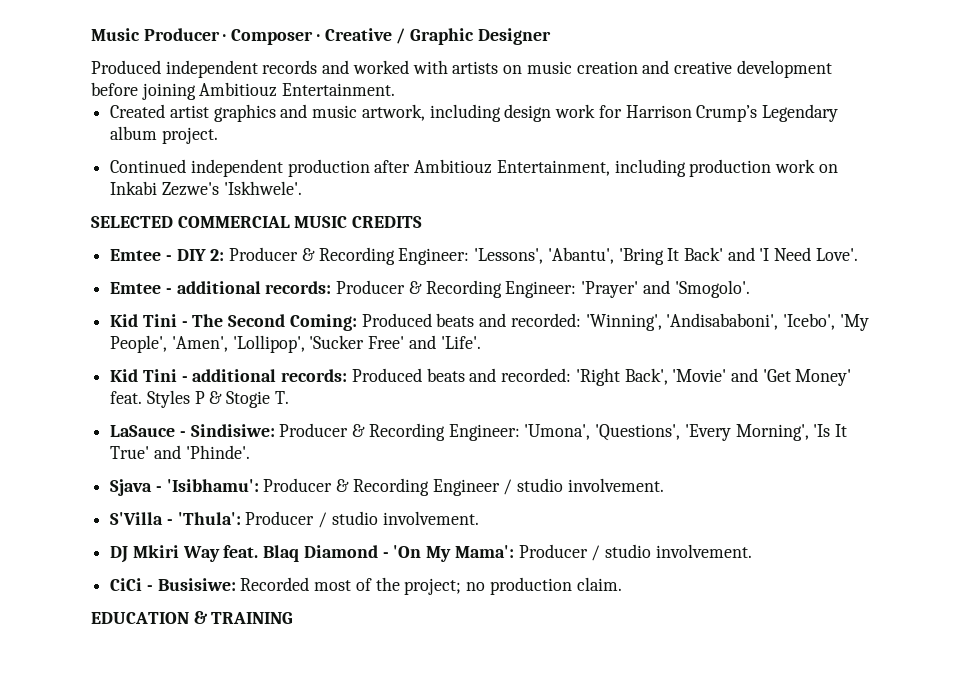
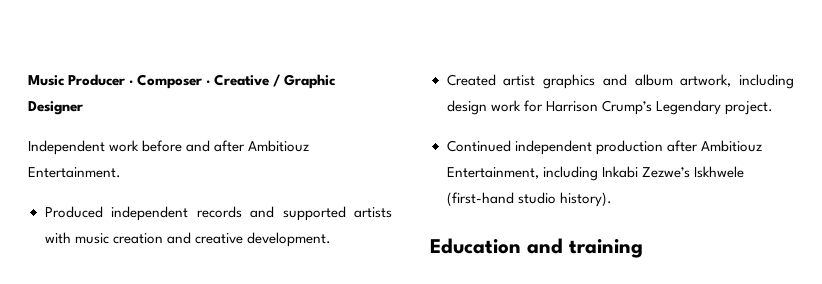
[91,60,832,78] [91,82,396,100] Produced independent records and worked with artists on music creation and creative development before joining Ambitiouz Entertainment. -> [28,140,310,155] [28,167,121,178] [44,206,392,221] [44,232,331,247] Independent work before and after Ambitiouz Entertainment. // Produced independent records and supported artists with music creation and creative development.
[312,105,358,118] music -> [634,74,673,86] album
[110,126,158,140] album -> (721, 107) none
[689,159,838,177] [110,181,302,196] [91,216,423,228] [110,247,858,265] [110,280,750,298] [110,313,869,331] [110,335,481,353] [110,368,852,386] [110,390,289,408] [110,423,847,441] [110,445,250,459] [110,478,664,496] [110,511,479,528] [110,544,752,563] [110,577,622,595] [91,611,294,624] production work on Inkabi Zezwe's 'Iskhwele'. // SELECTED COMMERCIAL MUSIC CREDITS // Emtee - DIY 2: Producer & Recording Engineer: 'Lessons', 'Abantu', 'Bring It Back' and 'I Need Love'. // Emtee - additional records: Producer & Recording Engineer: 'Prayer' and 'Smogolo'. // Kid Tini - The Second Coming: Produced beats and recorded: 'Winning', 'Andisababoni', 'Icebo', 'My People', 'Amen', 'Lollipop', 'Sucker Free' and 'Life'. // Kid Tini - additional records: Produced beats and recorded: 'Right Back', 'Movie' and 'Get Money' feat. Styles P & Stogie T. // LaSauce - Sindisiwe: Producer & Recording Engineer: 'Umona', 'Questions', 'Every Morning', 'Is It True' and 'Phinde'. // Sjava - 'Isibhamu': Producer & Recording Engineer / studio involvement. // S'Villa - 'Thula': Producer / studio involvement. // DJ Mkiri Way feat. Blaq Diamond - 'On My Mama': Producer / studio involvement. // CiCi - Busisiwe: Recorded most of the project; no production claim. // EDUCATION & TRAINING -> [601,166,744,178] [446,192,612,207] [430,238,643,258] Inkabi Zezwe’s Iskhwele (first-hand studio history). // Education and training

